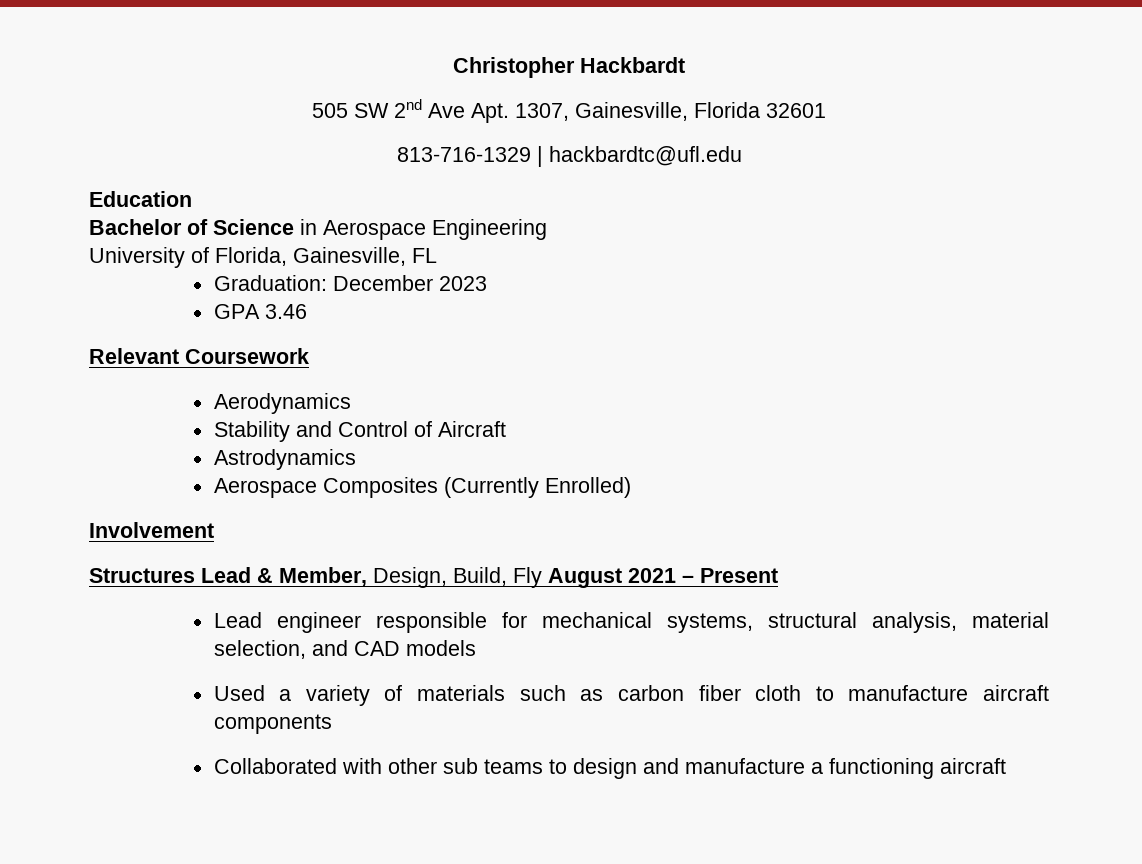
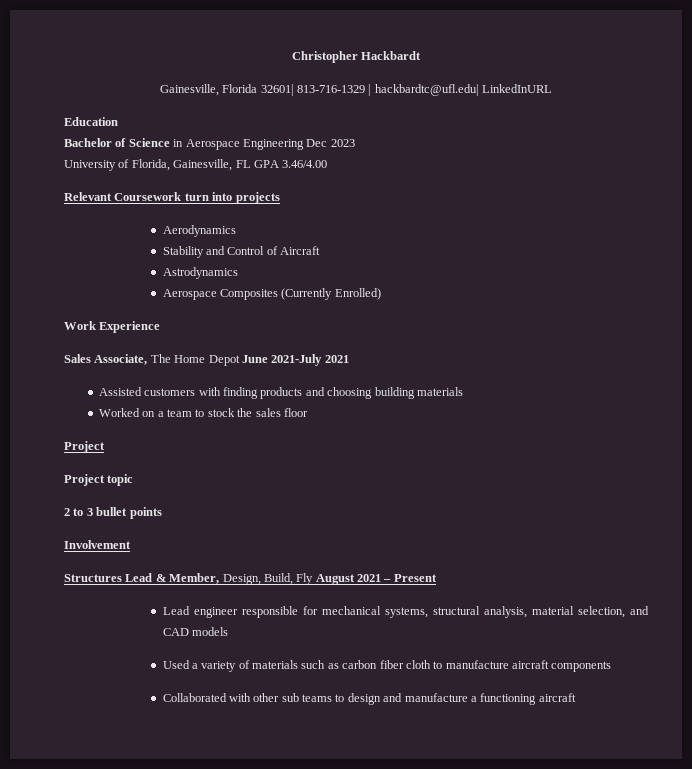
[312,99,569,123] 505 SW 2nd Ave Apt. 1307, -> (422, 55) none
[766,103,826,118] 32601 // -> [260,84,294,96] 32601|
[548,146,742,166] hackbardtc@ufl.edu -> [374,84,553,96] hackbardtc@ufl.edu| LinkedInURL
(547, 229) none -> [306,139,355,147] Dec 2023
[213,275,487,291] [213,304,307,319] // Graduation: December 2023 // GPA 3.46 -> [253,160,328,168] GPA 3.46/4.00
(309, 356) none -> [184,192,280,204] turn into projects
(631, 487) none -> [64,321,161,333] [64,354,349,366] [98,387,463,399] [98,408,308,417] [64,441,105,453] [64,474,134,486] [64,507,162,519] // Work Experience // Sales Associate, The Home Depot June 2021-July 2021 // Assisted customers with finding products and choosing building materials // Worked on a team to stock the sales floor // Project // Project topic // 2 to 3 bullet points

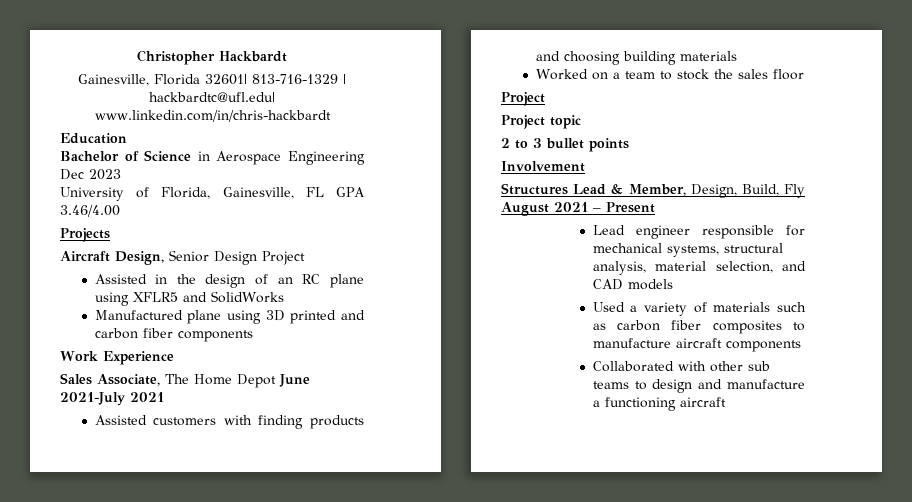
[482,84,553,93] LinkedInURL -> [94,110,331,122] www.linkedin.com/in/chris-hackbardt
[64,192,280,204] [162,225,236,237] [162,246,321,258] [162,267,238,279] [162,288,381,300] Relevant Coursework turn into projects // Aerodynamics // Stability and Control of Aircraft // Astrodynamics // Aerospace Composites (Currently Enrolled) -> [60,228,110,242] [60,250,305,265] [94,274,364,288] [94,291,284,306] [94,310,365,324] [94,328,253,342] Projects // Aircraft Design, Senior Design Project // Assisted in the design of an RC plane using XFLR5 and SolidWorks // Manufactured plane using 3D printed and carbon fiber components
[405,660,431,669] cloth -> [712,320,782,334] composites

